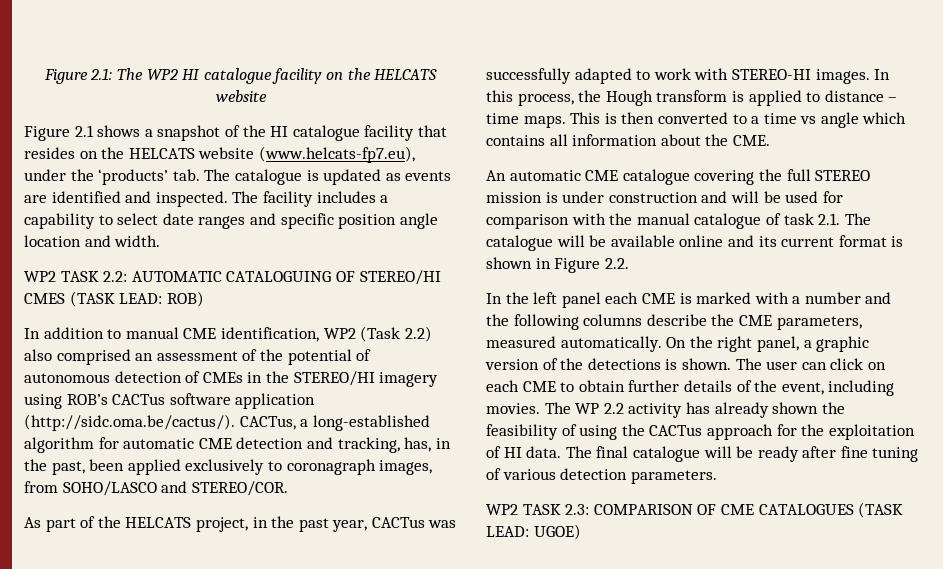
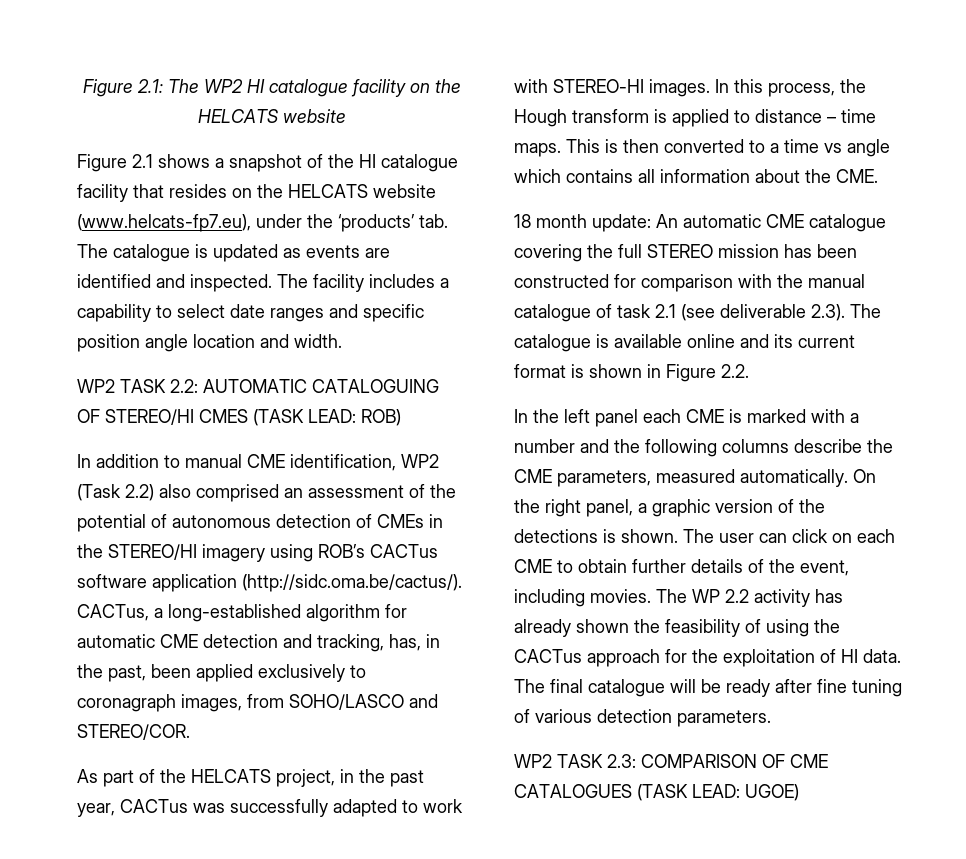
(770, 140) none -> [514,214,651,232] 18 month update:
[545,191,819,203] is under construction and will be used -> [784,244,857,258] [514,274,609,288] has been constructed
[818,213,871,225] [486,235,607,251] 2.1. The catalogue will be -> [655,304,881,321] [514,334,609,352] 2.1 (see deliverable 2.3). The catalogue is

